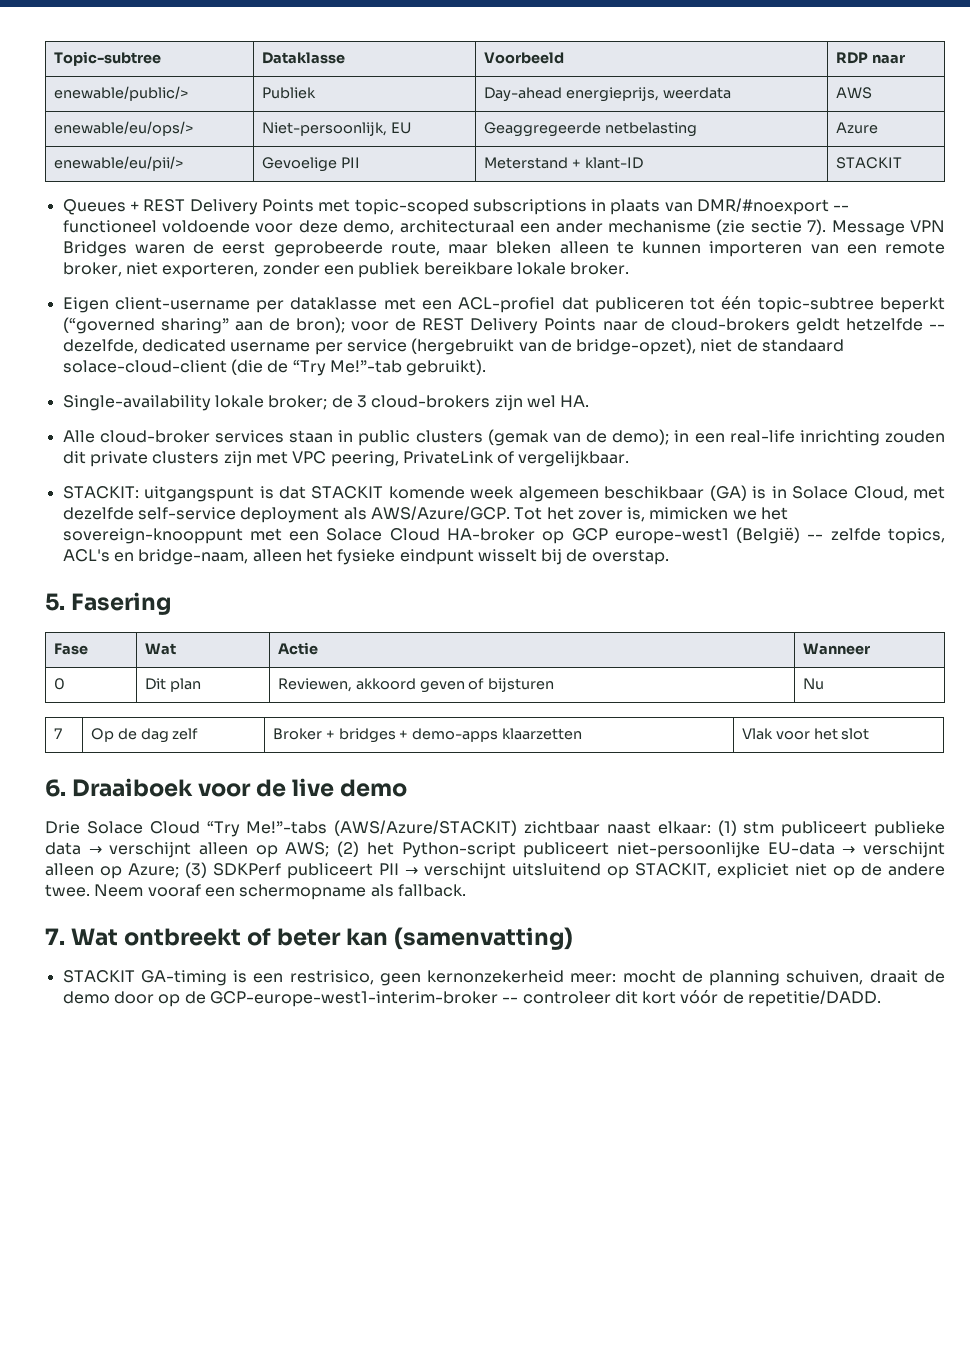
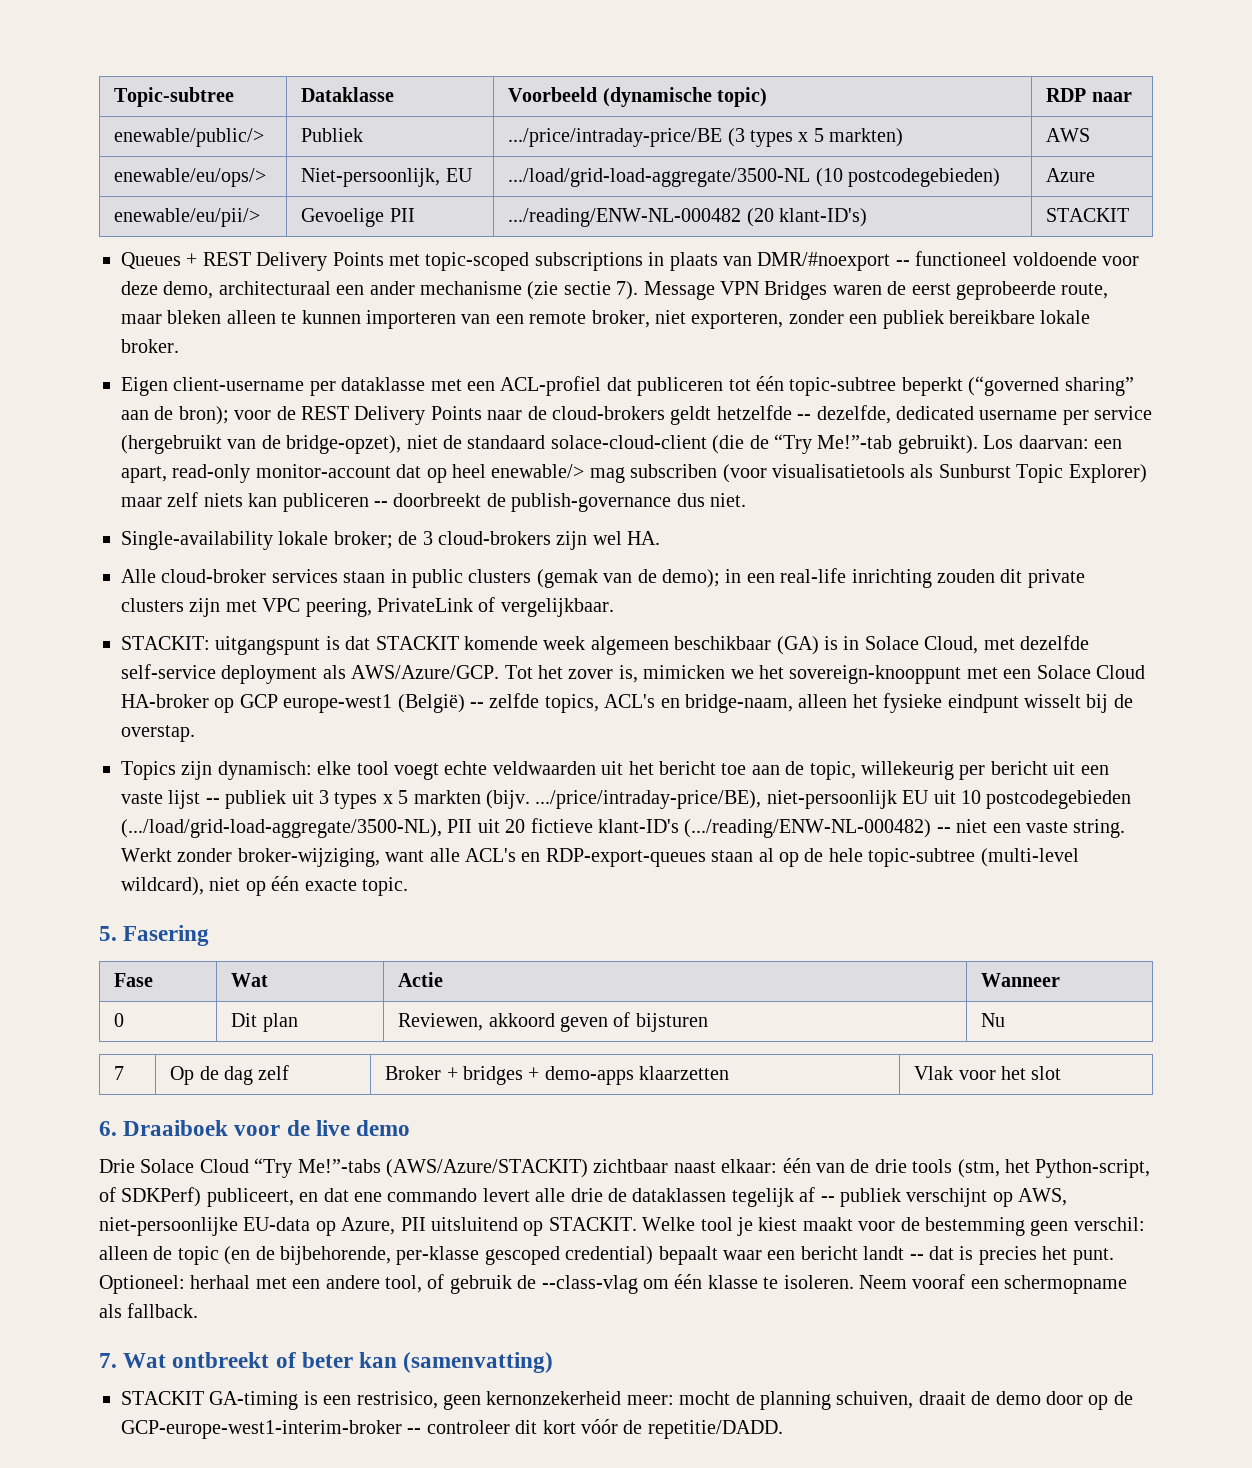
(564, 58) none -> [602,87,767,107] (dynamische topic)
[483,87,731,102] Day-ahead energieprijs, weerdata -> [508,128,904,147] .../price/intraday-price/BE (3 types x 5 markten)
[483,122,697,137] Geaggregeerde netbelasting -> [508,168,1000,187] .../load/grid-load-aggregate/3500-NL (10 postcodegebieden)
[483,157,643,169] Meterstand + klant-ID -> [508,208,867,227] .../reading/ENW-NL-000482 (20 klant-ID's)
(487, 367) none -> [983,435,1122,449] [121,464,1147,483] [121,492,746,512] Los daarvan: een apart, read-only monitor-account dat op heel enewable/> mag subscriben (voor visualisatietools als Sunburst Topic Explorer) maar zelf niets kan publiceren -- doorbreekt de publish-governance dus niet.
(669, 557) none -> [121,761,1109,780] [121,790,1132,809] [121,818,1126,838] [121,848,1079,867] [121,876,408,896] // Topics zijn dynamisch: elke tool voegt echte veldwaarden uit het bericht toe aan de topic, willekeurig per bericht uit een vaste lijst -- publiek uit 3 types x 5 markten (bijv. .../price/intraday-price/BE), niet-persoonlijk EU uit 10 postcodegebieden (.../load/grid-load-aggregate/3500-NL), PII uit 20 fictieve klant-ID's (.../reading/ENW-NL-000482) -- niet een vaste string. Werkt zonder broker-wijziging, want alle ACL's en RDP-export-queues staan al op de hele topic-subtree (multi-level wildcard), niet op één exacte topic.
[717,820,946,837] [45,841,946,858] [45,862,945,879] [45,884,90,897] (1) stm publiceert publieke data → verschijnt alleen op AWS; (2) het Python-script publiceert niet-persoonlijke EU-data → verschijnt alleen op Azure; (3) SDKPerf publiceert PII → verschijnt uitsluitend op STACKIT, expliciet niet op de andere twee. -> [782,1158,1151,1178] [99,1187,1068,1207] [99,1217,1145,1236] [99,1246,1114,1265] [99,1274,854,1294] één van de drie tools (stm, het Python-script, of SDKPerf) publiceert, en dat ene commando levert alle drie de dataklassen tegelijk af -- publiek verschijnt op AWS, niet-persoonlijke EU-data op Azure, PII uitsluitend op STACKIT. Welke tool je kiest maakt voor de bestemming geen verschil: alleen de topic (en de bijbehorende, per-klasse gescoped credential) bepaalt waar een bericht landt -- dat is precies het punt. Optioneel: herhaal met een andere tool, of gebruik de --class-vlag om één klasse te isoleren.

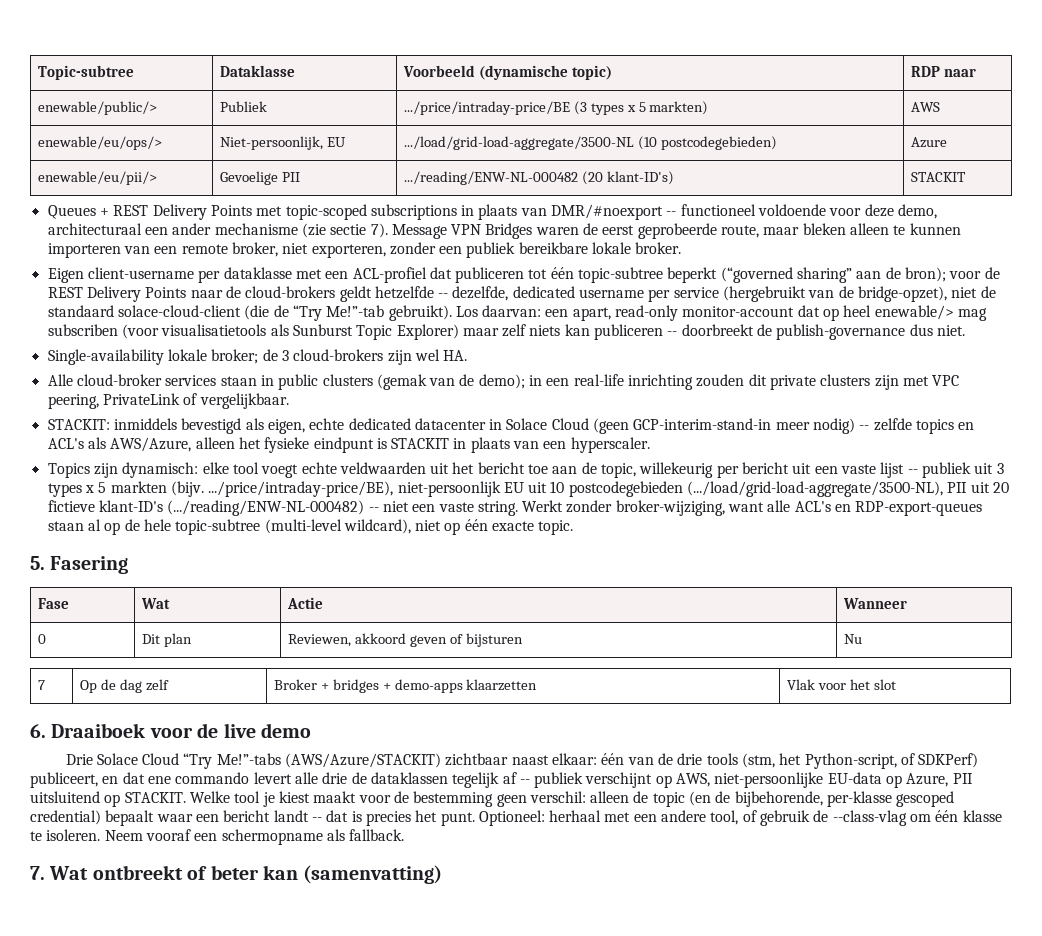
[215,635,1089,655] [121,664,1145,684] [121,693,1133,713] [121,725,195,742] uitgangspunt is dat STACKIT komende week algemeen beschikbaar (GA) is in Solace Cloud, met dezelfde self-service deployment als AWS/Azure/GCP. Tot het zover is, mimicken we het sovereign-knooppunt met een Solace Cloud HA-broker op GCP europe-west1 (België) -- zelfde topics, ACL's en bridge-naam, alleen het fysieke eindpunt wisselt bij de overstap. -> [113,418,975,434] [47,437,650,453] inmiddels bevestigd als eigen, echte dedicated datacenter in Solace Cloud (geen GCP-interim-stand-in meer nodig) -- zelfde topics en ACL's als AWS/Azure, alleen het fysieke eindpunt is STACKIT in plaats van een hyperscaler.
[121,1391,1133,1410] [121,1419,783,1439] // STACKIT GA-timing is een restrisico, geen kernonzekerheid meer: mocht de planning schuiven, draait de demo door op de GCP-europe-west1-interim-broker -- controleer dit kort vóór de repetitie/DADD. -> (443, 874) none

